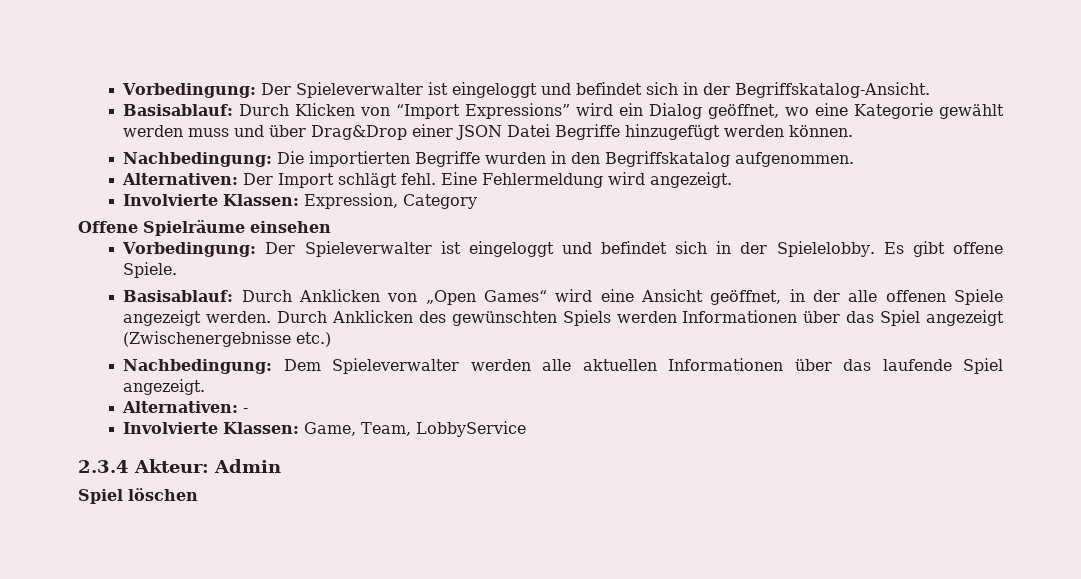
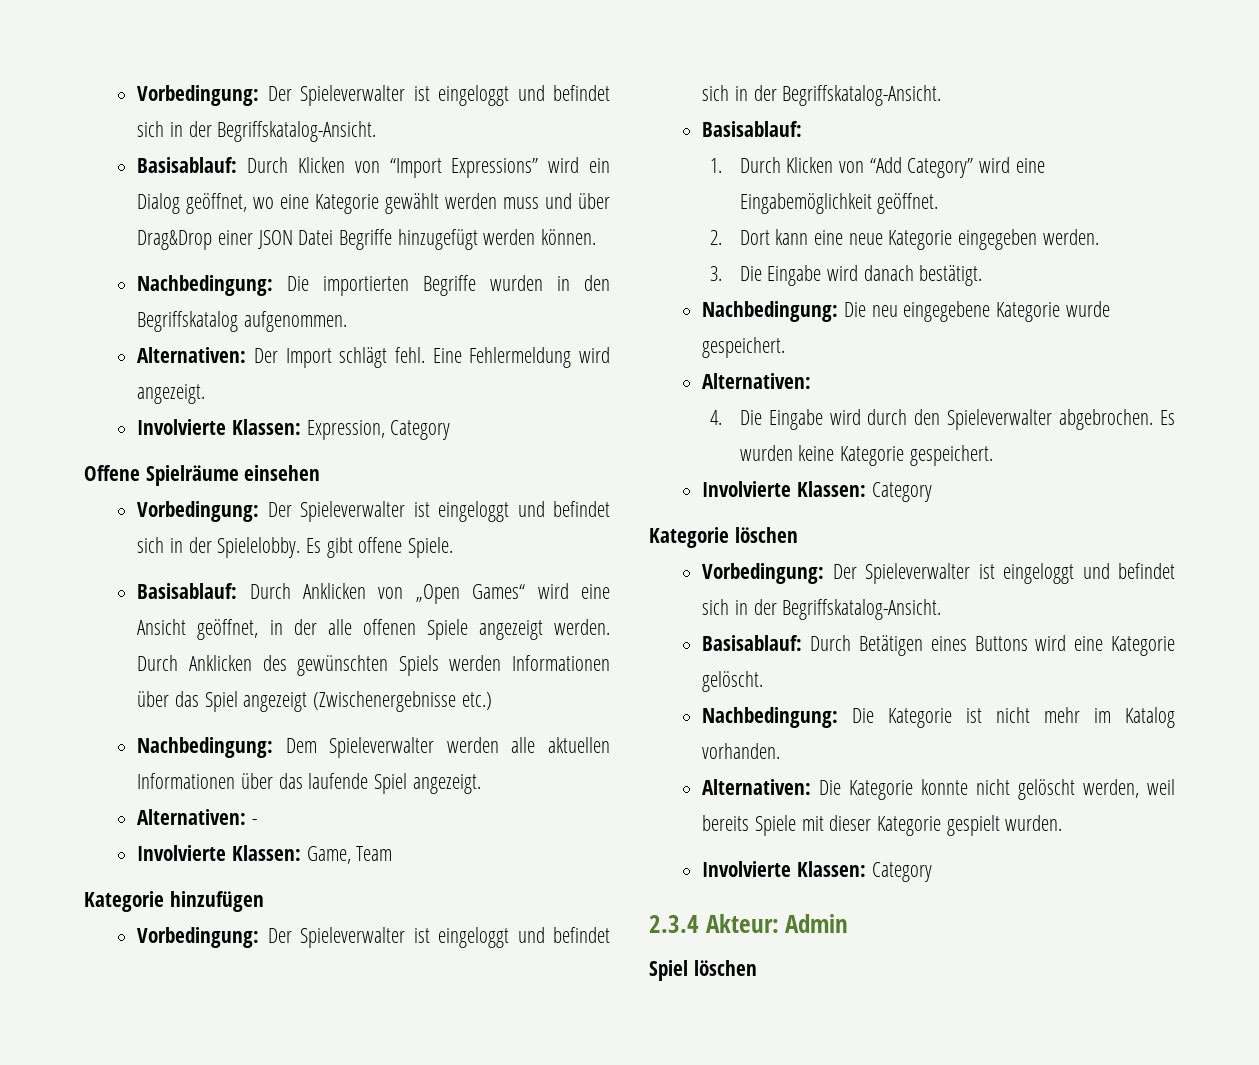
[361,421,527,437] Team, LobbyService -> [356,846,393,861] [84,891,264,912] [137,927,611,948] [702,85,942,106] [702,121,803,137] [709,157,1045,178] [739,193,939,214] [709,229,1099,250] [709,265,983,286] [702,301,1110,322] [702,337,786,358] [702,373,812,389] [709,409,1175,430] [739,445,993,466] [702,481,932,502] [649,527,798,548] [702,563,1175,584] [702,599,942,620] [702,635,1175,656] [702,671,764,692] [702,707,1175,728] [702,743,781,759] [702,779,1175,800] [702,815,1063,836] [702,861,932,882] Team // Kategorie hinzufügen // Vorbedingung: Der Spieleverwalter ist eingeloggt und befindet sich in der Begriffskatalog-Ansicht. // Basisablauf: // 1. Durch Klicken von “Add Category” wird eine Eingabemöglichkeit geöffnet. // 2. Dort kann eine neue Kategorie eingegeben werden. // 3. Die Eingabe wird danach bestätigt. // Nachbedingung: Die neu eingegebene Kategorie wurde gespeichert. // Alternativen: // 4. Die Eingabe wird durch den Spieleverwalter abgebrochen. Es wurden keine Kategorie gespeichert. // Involvierte Klassen: Category // Kategorie löschen // Vorbedingung: Der Spieleverwalter ist eingeloggt und befindet sich in der Begriffskatalog-Ansicht. // Basisablauf: Durch Betätigen eines Buttons wird eine Kategorie gelöscht. // Nachbedingung: Die Kategorie ist nicht mehr im Katalog vorhanden. // Alternativen: Die Kategorie konnte nicht gelöscht werden, weil bereits Spiele mit dieser Kategorie gespielt wurden. // Involvierte Klassen: Category

